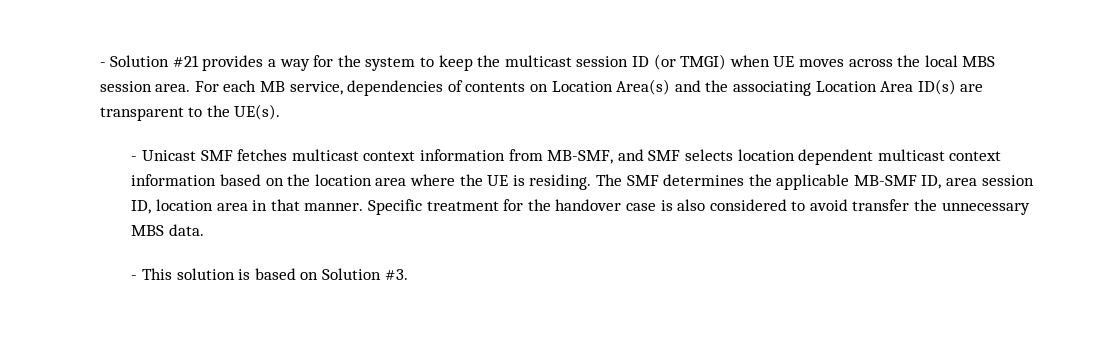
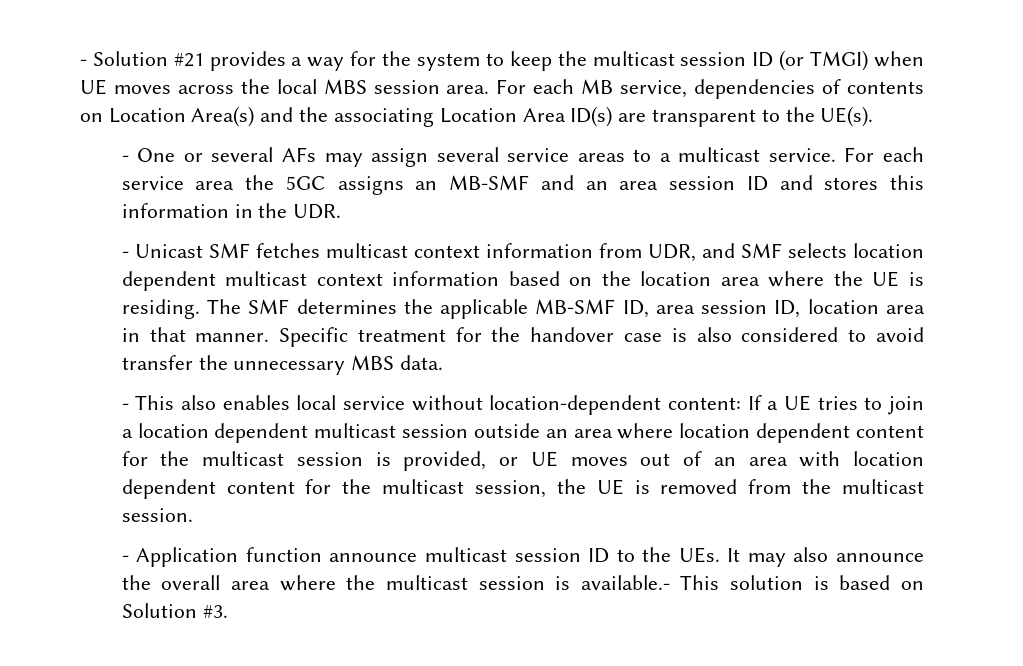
(281, 112) none -> [121,147,925,167] [121,175,924,195] [121,203,342,219] // - One or several AFs may assign several service areas to a multicast service. For each service area the 5GC assigns an MB-SMF and an area session ID and stores this information in the UDR.
[547,150,614,164] MB-SMF, -> [647,244,696,262] UDR,
(173, 274) none -> [181,395,924,415] [121,423,925,443] [121,451,924,471] [121,479,925,499] [121,508,193,522] [121,547,924,567] [121,575,720,591] also enables local service without location-dependent content: If a UE tries to join a location dependent multicast session outside an area where location dependent content for the multicast session is provided, or UE moves out of an area with location dependent content for the multicast session, the UE is removed from the multicast session. // - Application function announce multicast session ID to the UEs. It may also announce the overall area where the multicast session is available.- This

